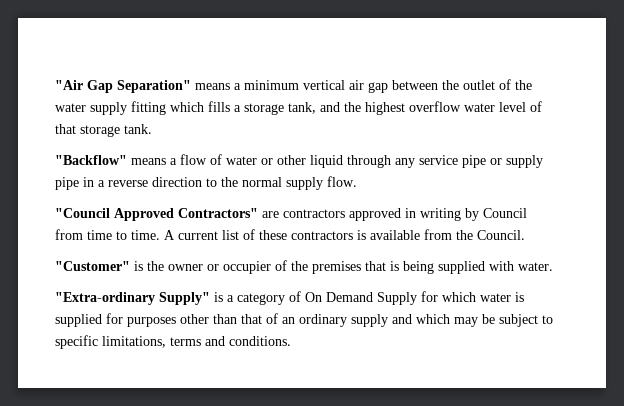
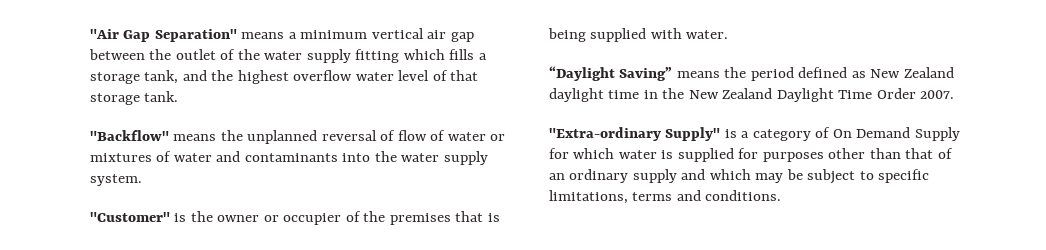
[170,154,543,168] [55,176,357,190] [55,208,527,221] [55,229,525,240] a flow of water or other liquid through any service pipe or supply pipe in a reverse direction to the normal supply flow. // "Council Approved Contractors" are contractors approved in writing by Council from time to time. A current list of these contractors is available from the Council. -> [220,130,506,144] [90,151,488,165] [90,174,142,186] the unplanned reversal of flow of water or mixtures of water and contaminants into the water supply system.
(553, 266) none -> [549,66,954,81] [549,88,955,102] // “Daylight Saving” means the period defined as New Zealand daylight time in the New Zealand Daylight Time Order 2007.

